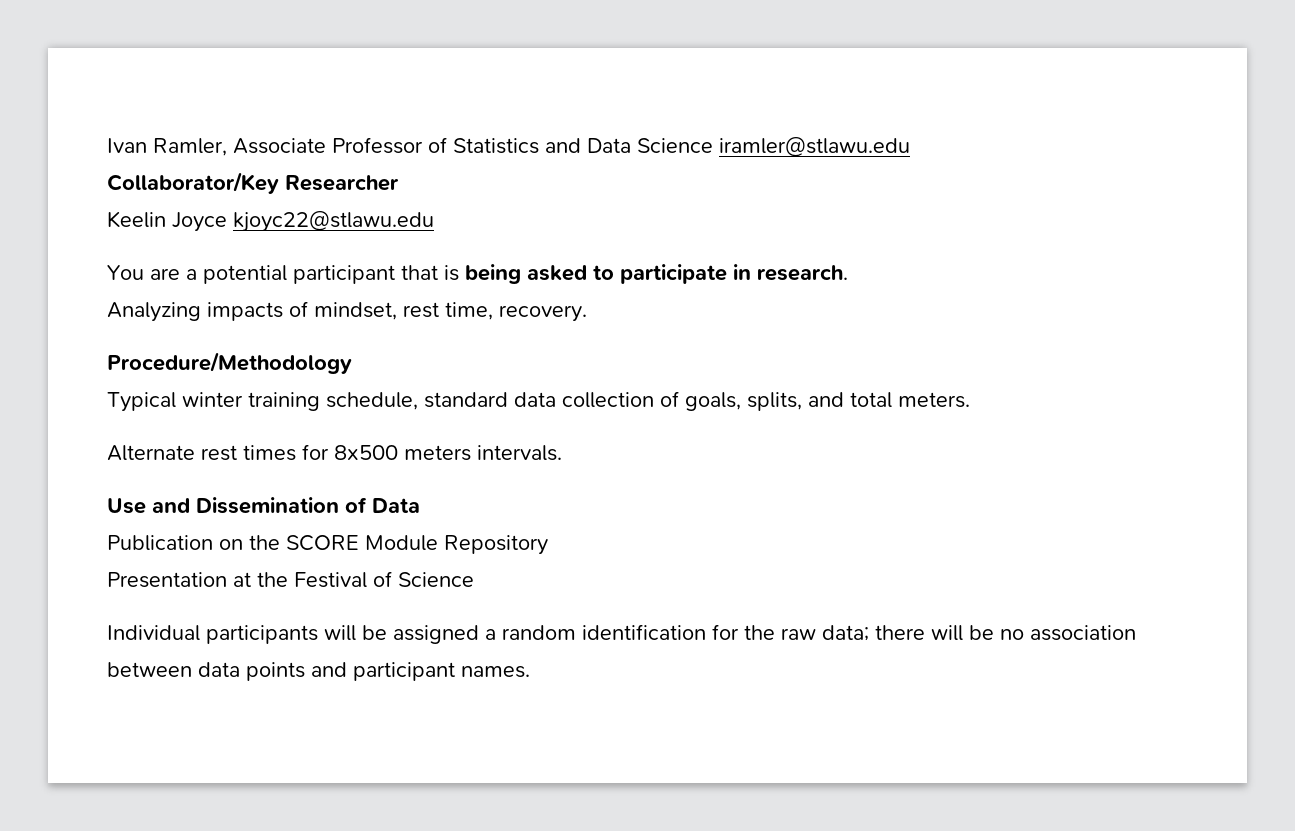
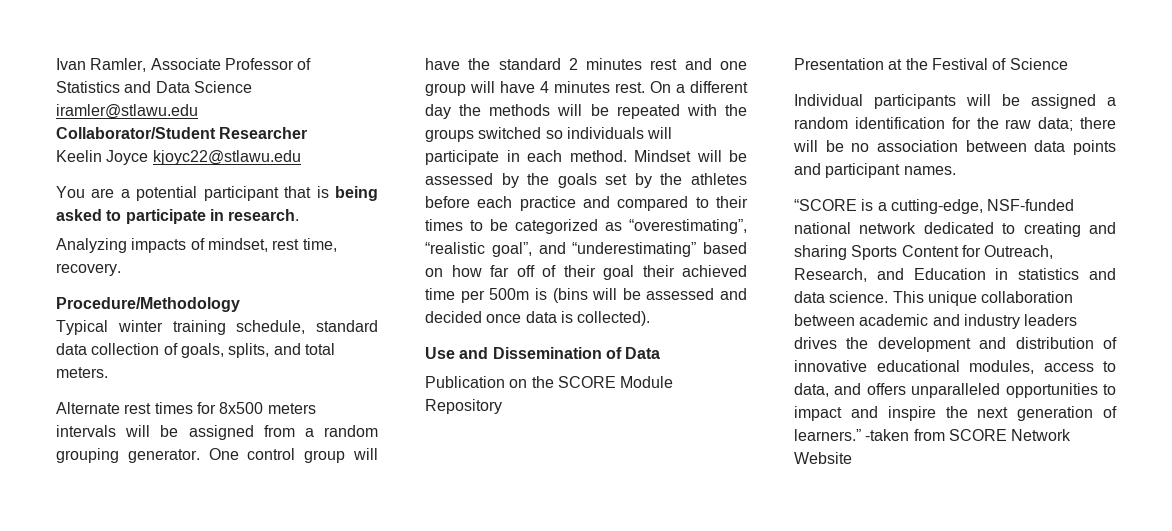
[107,172,279,194] Collaborator/Key -> [56,127,216,139] Collaborator/Student
[477,445,562,461] intervals. -> [56,425,378,440] [56,448,378,463] [425,58,747,70] [425,81,748,96] [425,104,747,119] [425,127,673,142] [425,150,747,165] [425,173,747,188] [425,196,748,211] [425,219,747,234] [425,242,747,257] [425,265,747,280] [425,288,747,303] [425,311,651,326] intervals will be assigned from a random grouping generator. One control group will have the standard 2 minutes rest and one group will have 4 minutes rest. On a different day the methods will be repeated with the groups switched so individuals will participate in each method. Mindset will be assessed by the goals set by the athletes before each practice and compared to their times to be categorized as “overestimating”, “realistic goal”, and “underestimating” based on how far off of their goal their achieved time per 500m is (bins will be assessed and decided once data is collected).
(530, 672) none -> [794,199,1075,214] [794,222,1116,237] [794,245,1054,260] [794,268,1116,282] [794,291,1074,306] [794,314,1078,329] [794,337,1117,352] [794,360,1116,374] [794,383,1116,398] [794,406,1117,421] [794,429,1072,441] [794,452,852,464] // “SCORE is a cutting-edge, NSF-funded national network dedicated to creating and sharing Sports Content for Outreach, Research, and Education in statistics and data science. This unique collaboration between academic and industry leaders drives the development and distribution of innovative educational modules, access to data, and offers unparalleled opportunities to impact and inspire the next generation of learners.” -taken from SCORE Network Website

